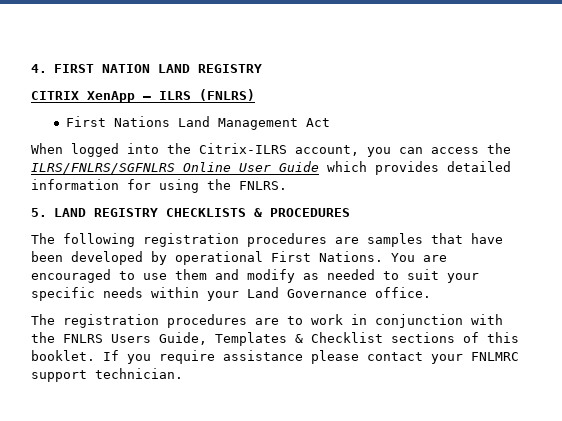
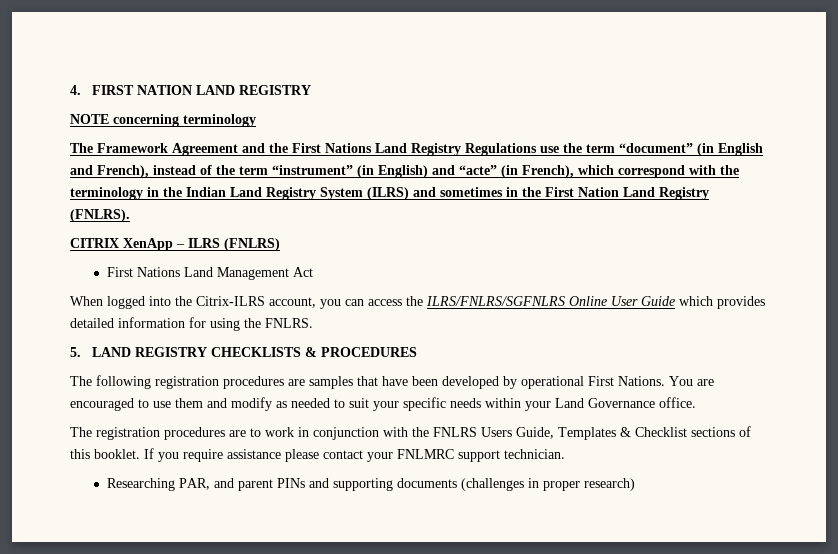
(262, 68) none -> [70,114,256,127] [70,143,763,156] [70,165,739,178] [70,187,709,200] [70,209,130,222] // NOTE concerning terminology // The Framework Agreement and the First Nations Land Registry Regulations use the term “document” (in English and French), instead of the term “instrument” (in English) and “acte” (in French), which correspond with the terminology in the Indian Land Registry System (ILRS) and sometimes in the First Nation Land Registry (FNLRS).
(183, 373) none -> [106,478,635,491] // Researching PAR, and parent PINs and supporting documents (challenges in proper research)

